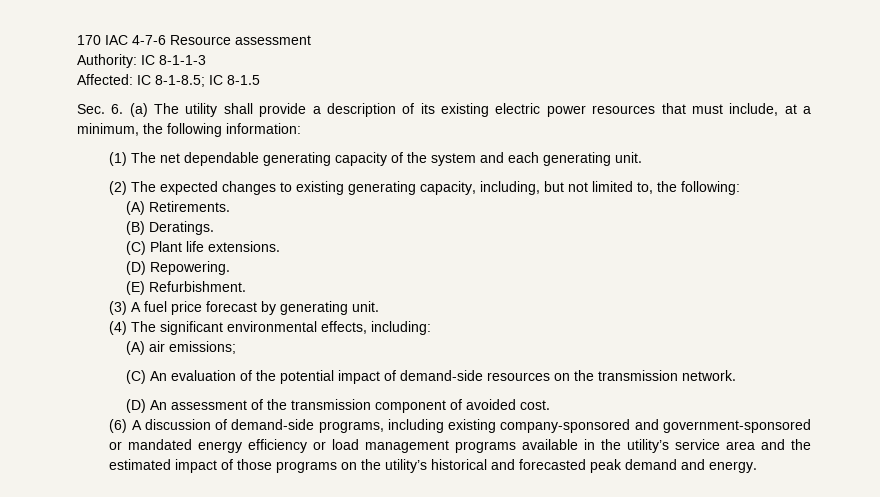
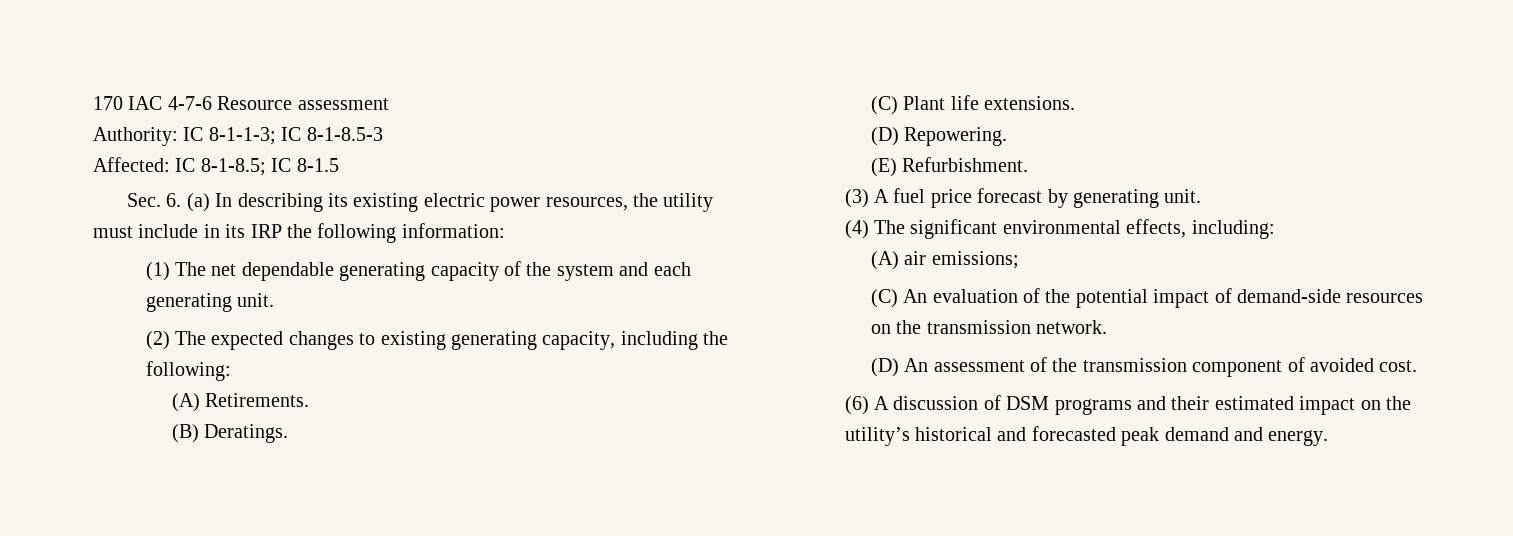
[159,55,206,65] 8-1-1-3 -> [208,127,383,145] 8-1-1-3; IC 8-1-8.5-3
[154,103,811,117] [77,123,139,136] The utility shall provide a description of its existing electric power resources that must include, at a minimum, -> [215,193,714,212] [93,224,282,238] In describing its existing electric power resources, the utility must include in its IRP
[480,181,654,195] including, but not limited to, -> [620,331,698,350] including
[231,419,812,433] [109,439,811,453] [109,459,338,473] demand-side programs, including existing company-sponsored and government-sponsored or mandated energy efficiency or load management programs available in the utility’s service area and the estimated impact of those programs -> [1006,396,1356,415] DSM programs and their estimated impact

